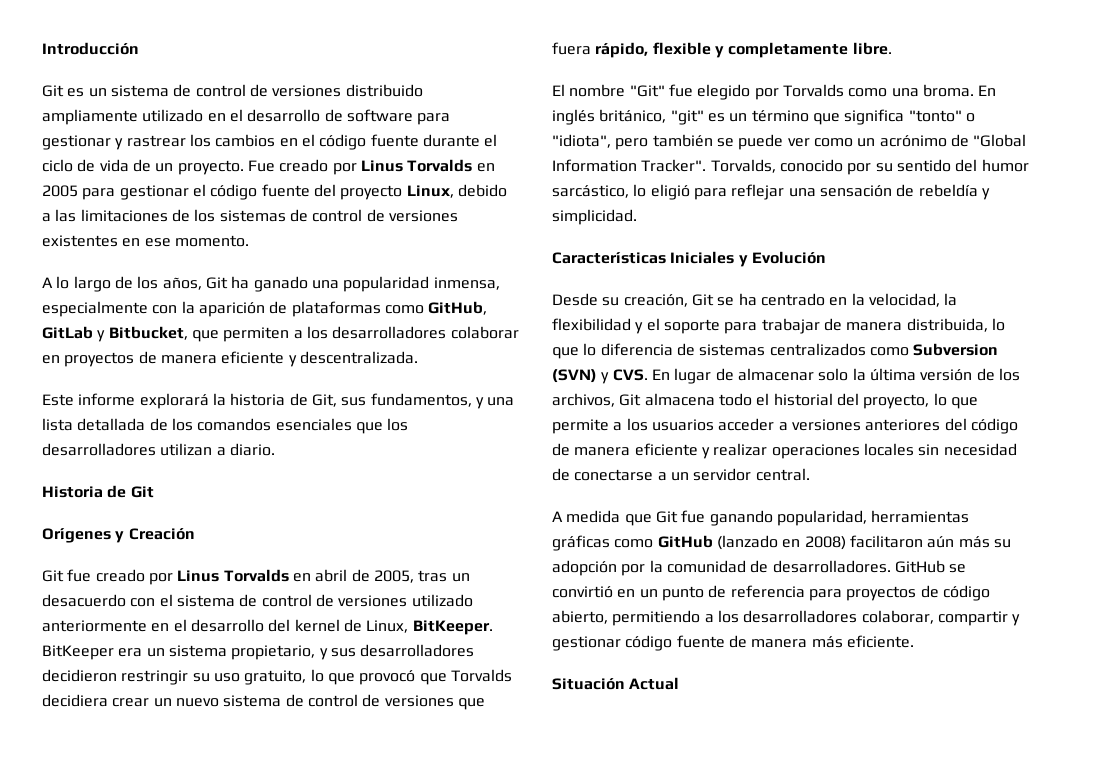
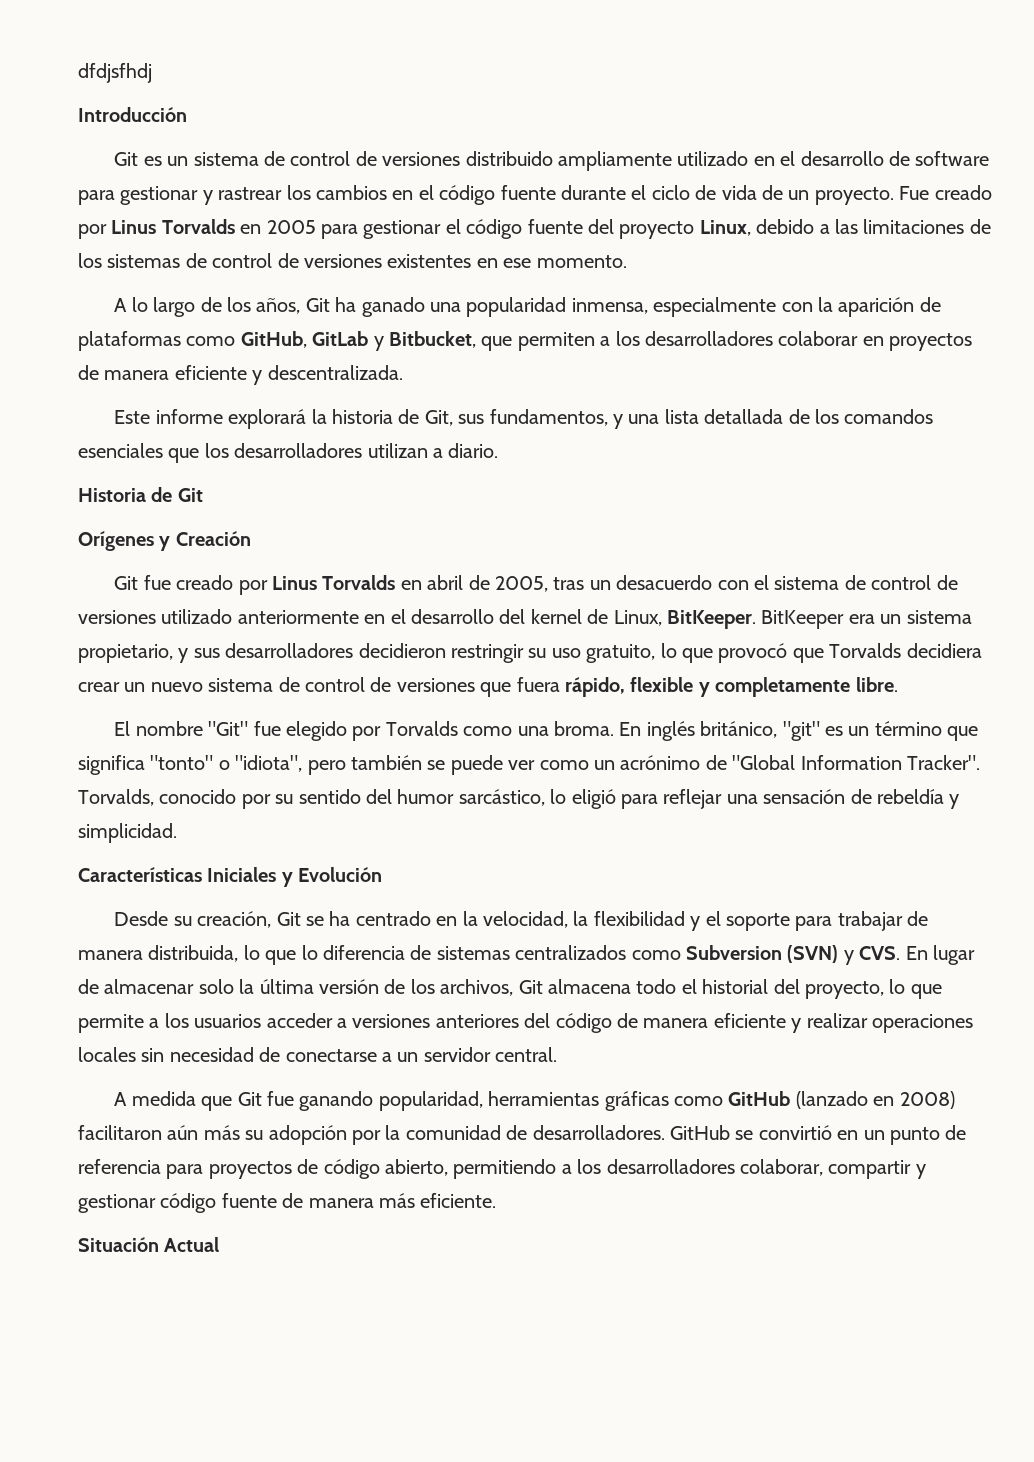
(42, 48) none -> [78,63,152,83] dfdjsfhdj //

